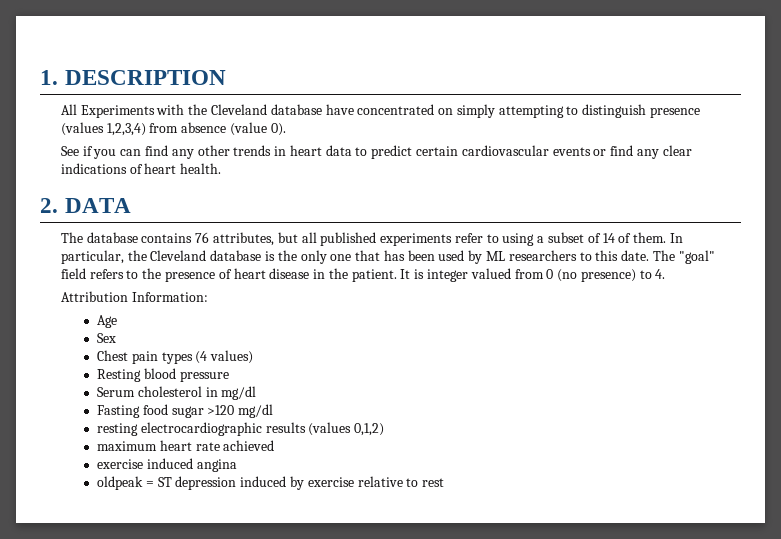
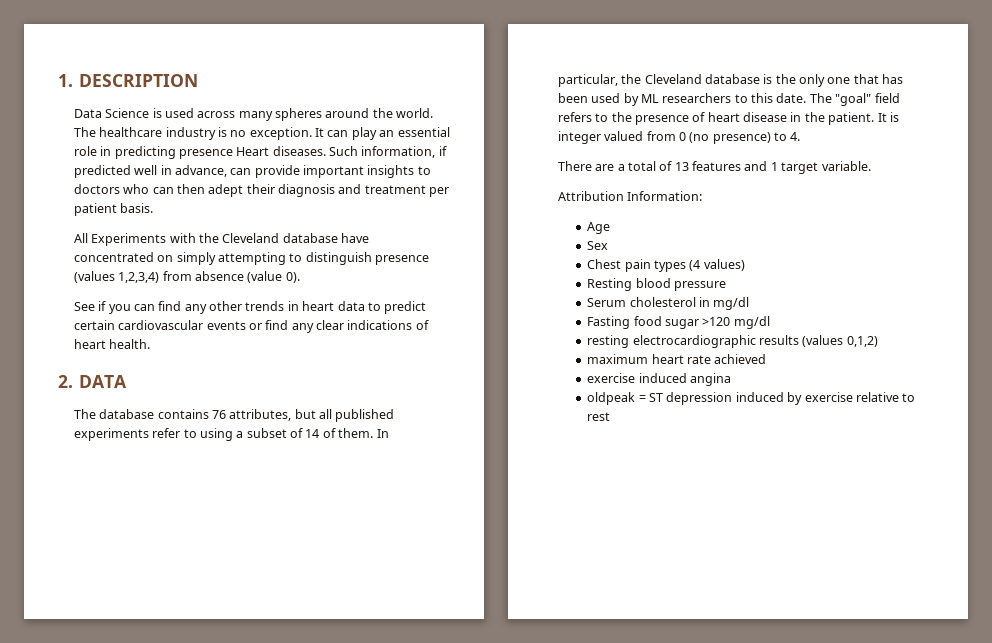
(226, 77) none -> [73,108,434,121] [73,127,450,140] [73,146,447,159] [73,165,431,178] [73,184,450,197] [73,203,154,216] // Data Science is used across many spheres around the world. The healthcare industry is no exception. It can play an essential role in predicting presence Heart diseases. Such information, if predicted well in advance, can provide important insights to doctors who can then adept their diagnosis and treatment per patient basis.
(666, 274) none -> [557,161,871,174] // There are a total of 13 features and 1 target variable.

